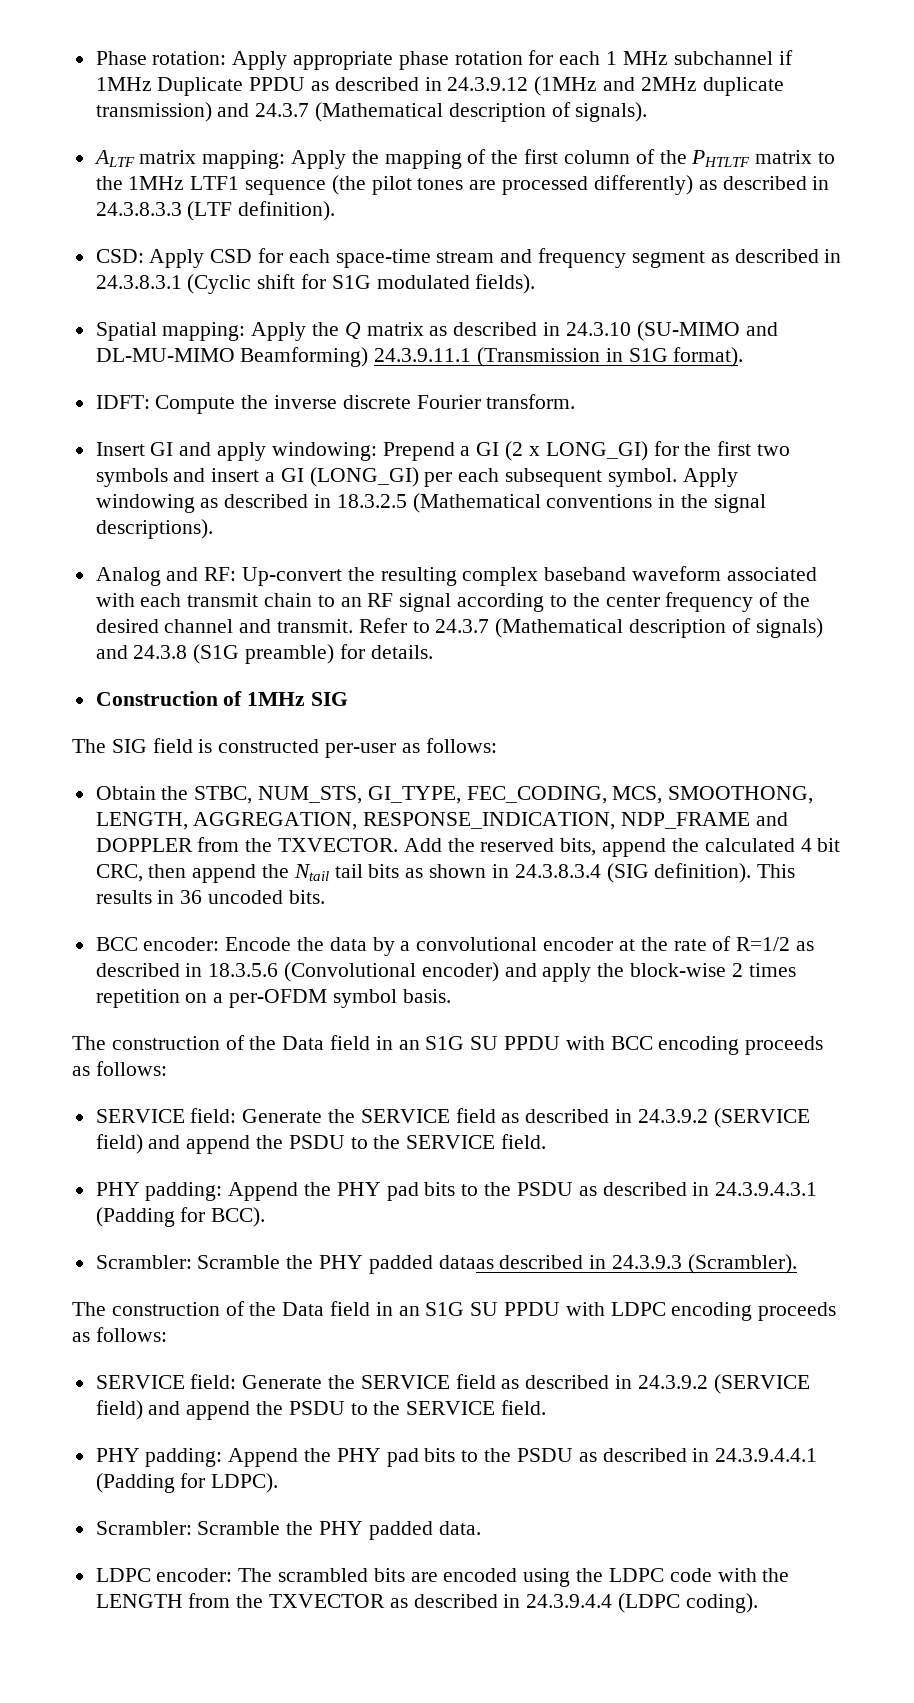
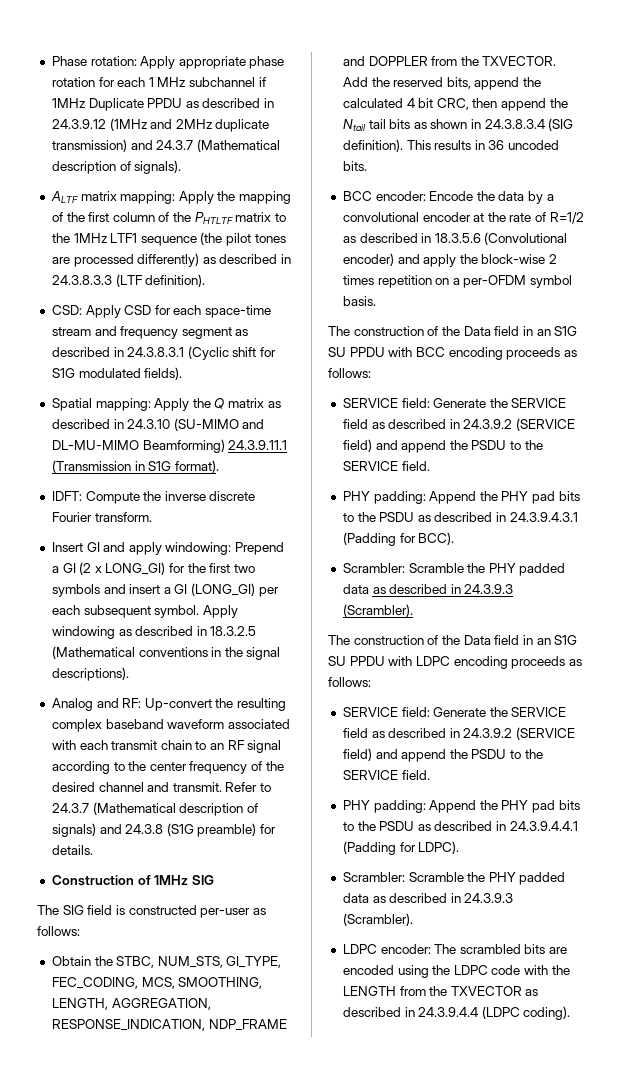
[668,786,814,804] SMOOTHONG, -> [178,977,263,989] SMOOTHING,
[438,1255,494,1269] dataas -> [342,584,386,594] data as
[438,1521,481,1535] data. -> [342,893,514,903] [342,913,413,926] data as described in 24.3.9.3 (Scrambler).

